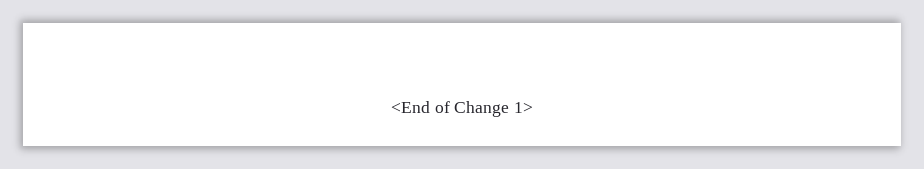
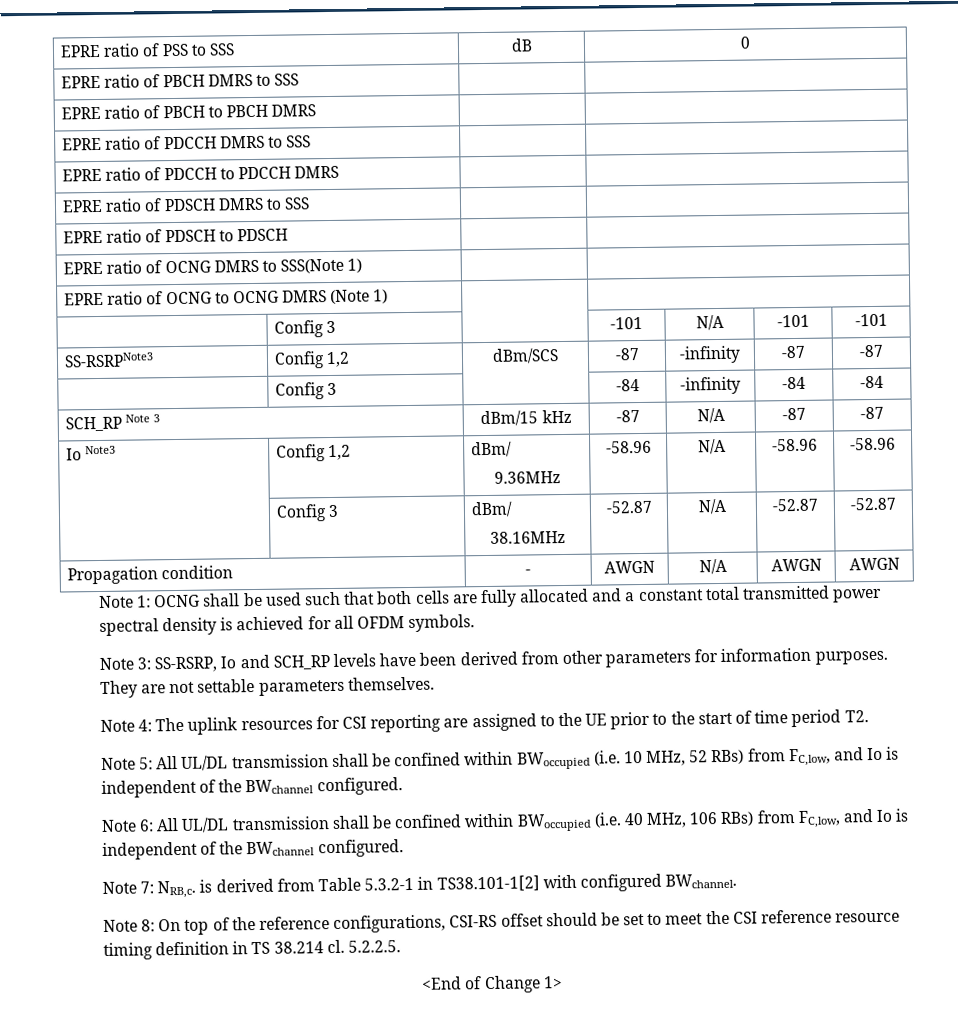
(390, 107) none -> [59,43,235,58] [510,38,533,52] [740,36,751,49] [60,73,300,89] [60,104,317,120] [61,135,312,151] [61,165,340,182] [61,197,311,213] [62,228,288,244] [62,258,363,275] [63,289,389,306] [273,320,337,338] [610,316,643,330] [695,314,724,331] [776,314,810,328] [854,313,888,327] [63,352,154,368] [273,351,351,369] [492,348,559,364] [614,348,640,361] [679,345,741,364] [781,345,806,359] [859,344,883,358] [274,382,338,400] [615,379,640,392] [680,376,741,395] [782,376,806,390] [860,375,884,389] [64,414,161,432] [480,409,572,427] [615,410,640,423] [696,407,725,424] [782,407,806,421] [860,406,884,420] [65,445,117,461] [275,444,352,462] [470,441,512,458] [493,471,561,484] [605,440,652,454] [697,438,726,455] [772,438,818,452] [850,437,896,451] [275,504,340,522] [470,501,513,518] [490,530,566,544] [605,500,652,514] [697,498,727,515] [772,498,818,512] [850,497,896,511] [66,565,234,585] [525,569,531,575] [604,560,655,574] [698,558,727,575] [770,558,822,572] [848,557,900,571] [98,585,883,609] [98,614,476,637] [98,647,888,673] [99,676,435,699] [99,709,869,735] [100,746,900,771] [100,777,403,799] [100,808,910,833] [101,839,404,860] [101,873,738,899] [102,909,901,935] [102,939,402,960] EPRE ratio of PSS to SSS | dB | 0 // EPRE ratio of PBCH DMRS to SSS | | // EPRE ratio of PBCH to PBCH DMRS | | // EPRE ratio of PDCCH DMRS to SSS | | // EPRE ratio of PDCCH to PDCCH DMRS | | // EPRE ratio of PDSCH DMRS to SSS | | // EPRE ratio of PDSCH to PDSCH | | // EPRE ratio of OCNG DMRS to SSS(Note 1) | | // EPRE ratio of OCNG to OCNG DMRS (Note 1) | | // | Config 3 | | -101 | N/A | -101 | -101 // SS-RSRPNote3 | Config 1,2 | dBm/SCS | -87 | -infinity | -87 | -87 // | Config 3 | | -84 | -infinity | -84 | -84 // SCH_RP Note 3 | dBm/15 kHz | -87 | N/A | -87 | -87 // Io Note3 | Config 1,2 | dBm/ // 9.36MHz | -58.96 | N/A | -58.96 | -58.96 // | Config 3 | dBm/ // 38.16MHz | -52.87 | N/A | -52.87 | -52.87 // Propagation condition | - | AWGN | N/A | AWGN | AWGN // Note 1: OCNG shall be used such that both cells are fully allocated and a constant total transmitted power spectral density is achieved for all OFDM symbols. // Note 3: SS-RSRP, Io and SCH_RP levels have been derived from other parameters for information purposes. They are not settable parameters themselves. // Note 4: The uplink resources for CSI reporting are assigned to the UE prior to the start of time period T2. // Note 5: All UL/DL transmission shall be confined within BWoccupied (i.e. 10 MHz, 52 RBs) from FC,low, and Io is independent of the BWchannel configured. // Note 6: All UL/DL transmission shall be confined within BWoccupied (i.e. 40 MHz, 106 RBs) from FC,low, and Io is independent of the BWchannel configured. // Note 7: NRB,c. is derived from Table 5.3.2-1 in TS38.101-1[2] with configured BWchannel. // Note 8: On top of the reference configurations, CSI-RS offset should be set to meet the CSI reference resource timing definition in TS 38.214 cl. 5.2.2.5. //

